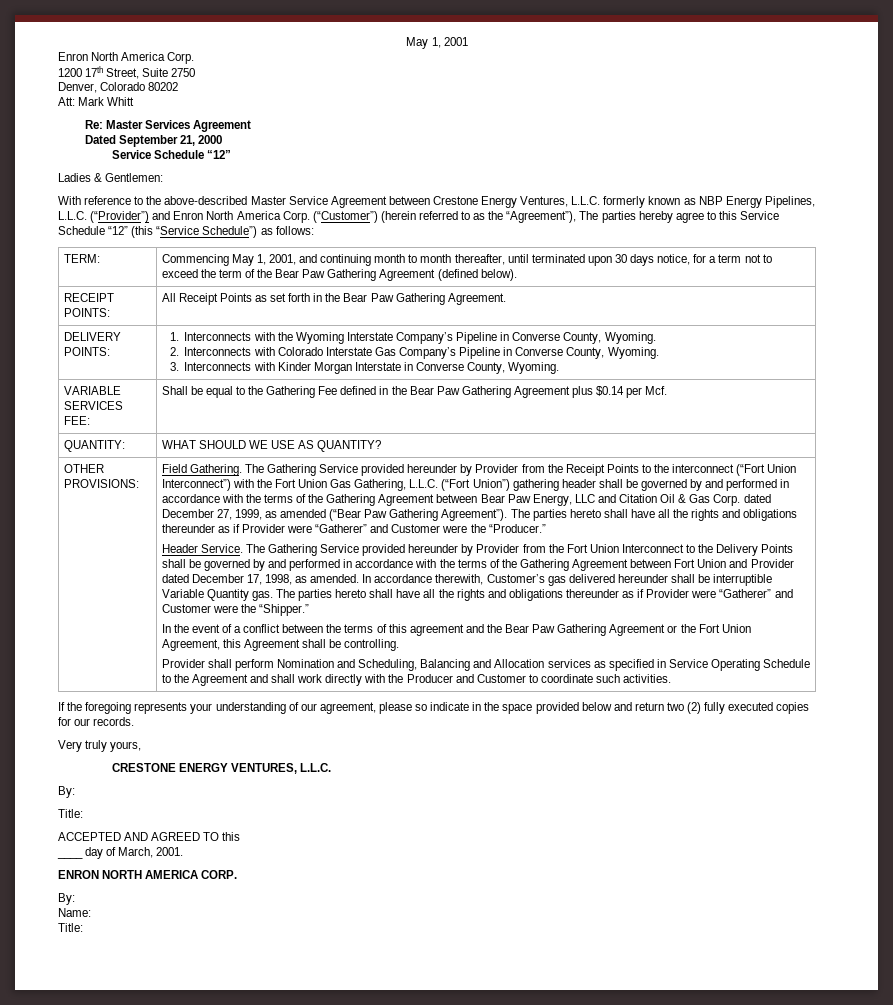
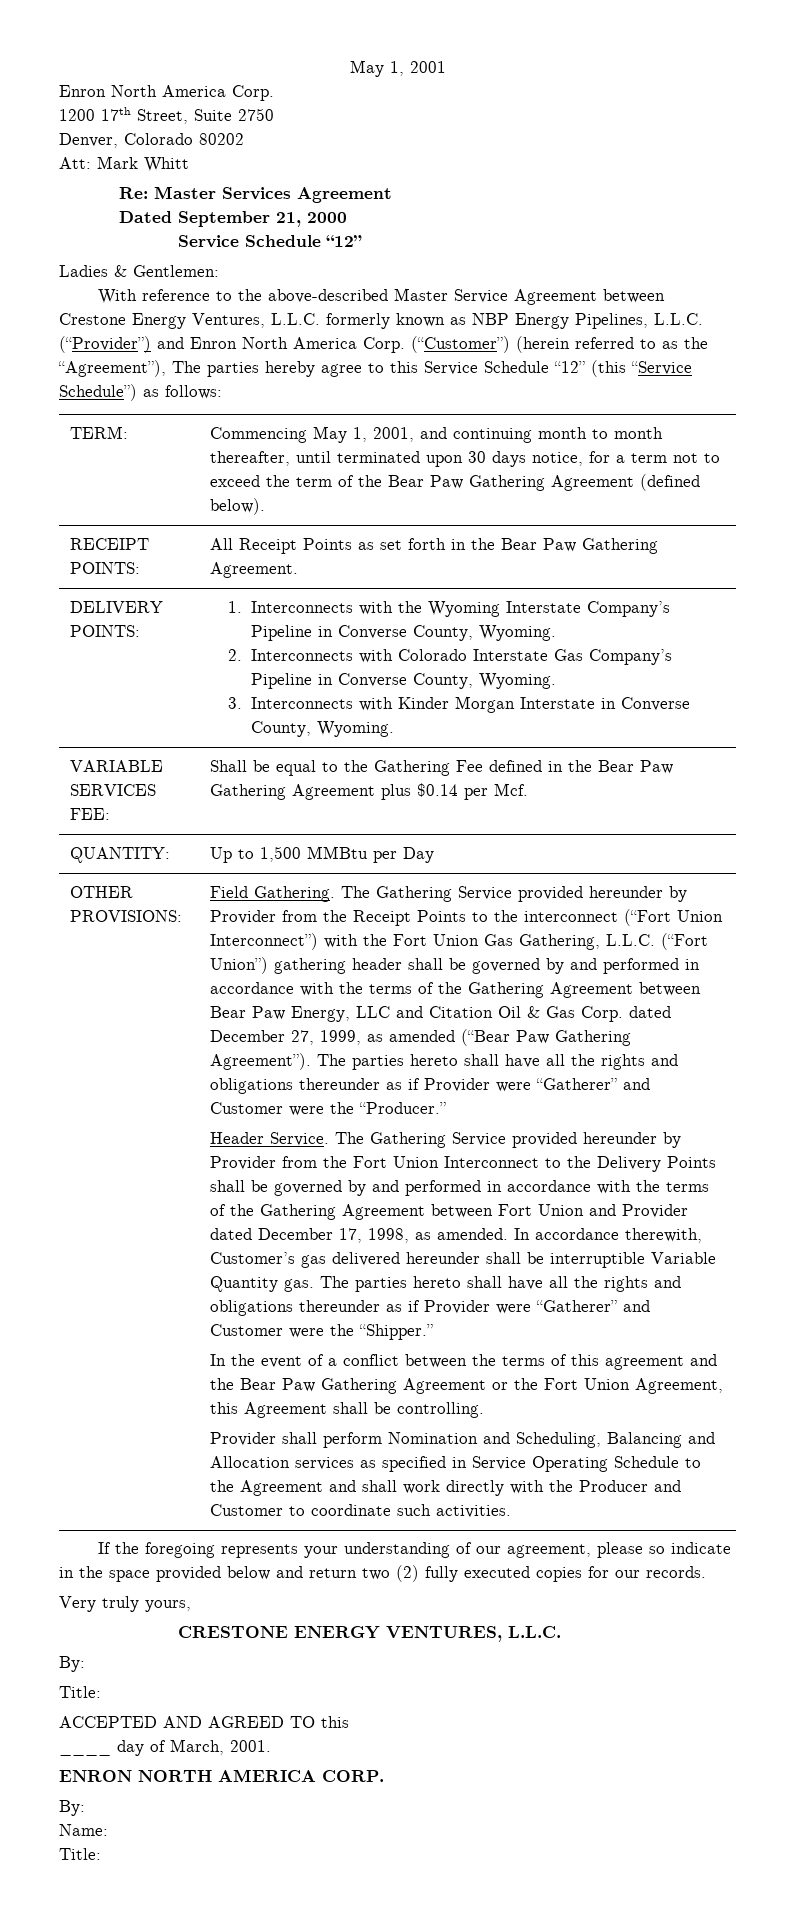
[161,440,382,452] WHAT SHOULD WE USE AS QUANTITY? -> [210,846,435,863] Up to 1,500 MMBtu per Day

